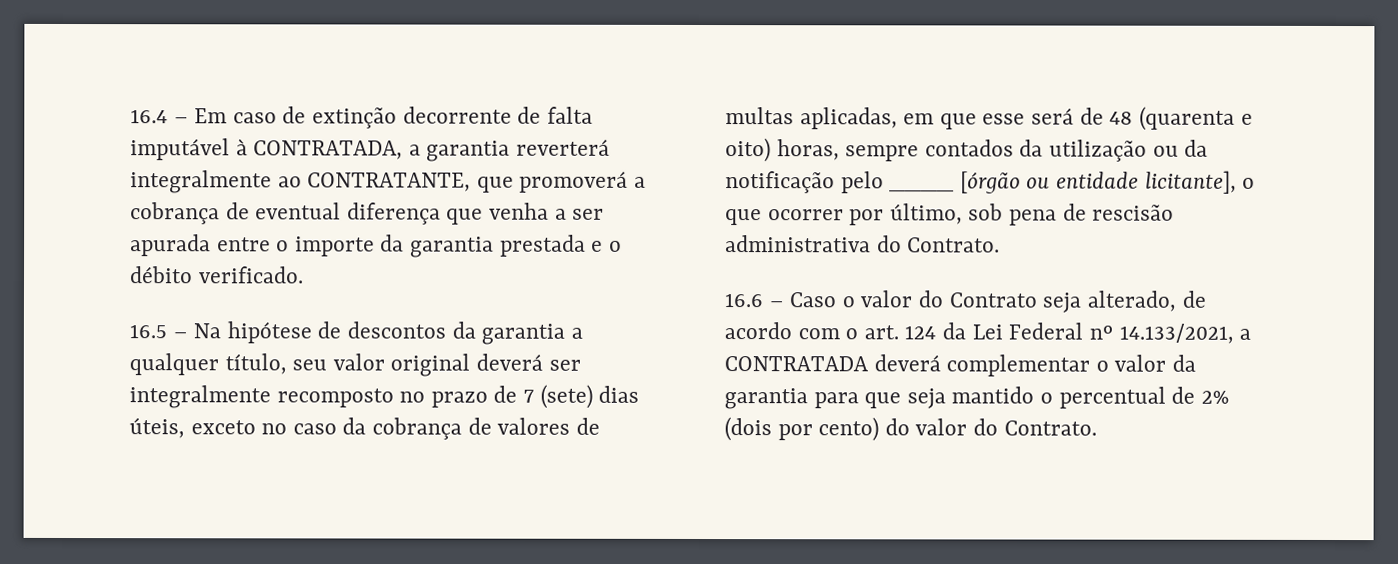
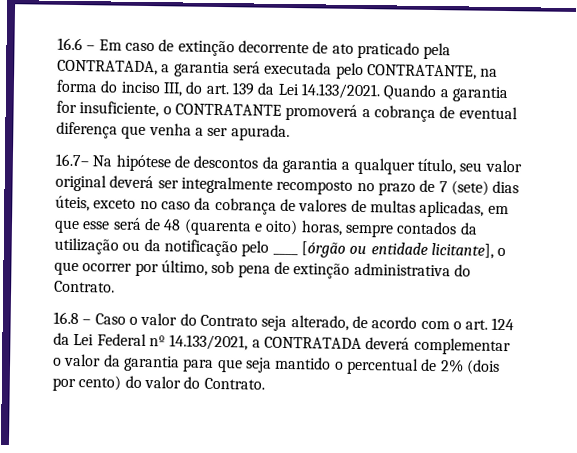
[130,109,168,124] 16.4 -> [57,37,83,51] 16.6
[546,106,593,124] [130,138,611,162] [130,170,514,194] falta imputável à CONTRATADA, a garantia reverterá integralmente ao CONTRATANTE, que -> [331,41,452,60] [57,59,499,80] [56,79,508,103] [56,100,282,118] ato praticado pela CONTRATADA, a garantia será executada pelo CONTRATANTE, na forma do inciso III, do art. 139 da Lei 14.133/2021. Quando a garantia for insuficiente, o CONTRATANTE
[130,234,622,258] [129,266,304,284] [129,324,188,339] apurada entre o importe da garantia prestada e o débito verificado. // 16.5 – -> [230,124,290,142] [55,153,89,167] apurada. // 16.7–
[1092,204,1175,221] rescisão -> [293,263,351,279] extinção
[724,293,763,308] 16.6 -> [53,311,79,325] 16.8

